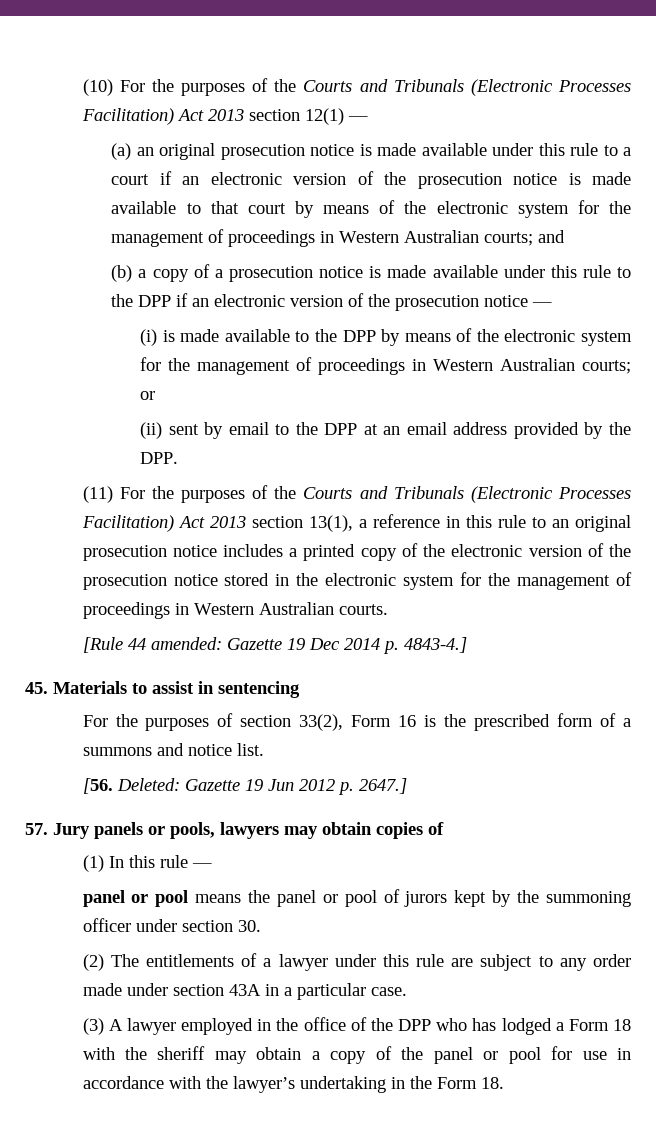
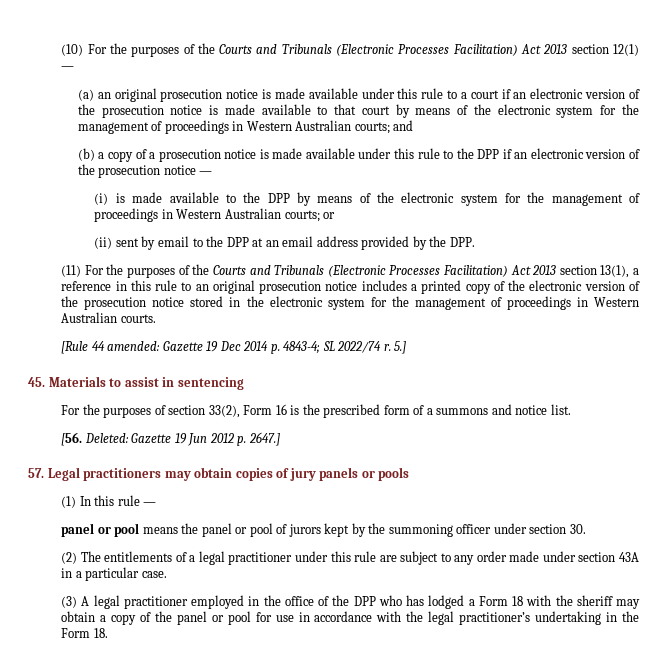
[403,637,467,653] 4843-4.] -> [283,341,407,354] 4843-4; SL 2022/74 r. 5.]
[53,822,279,839] Jury panels or pools, lawyers -> [47,467,162,481] Legal practitioners
(444, 828) none -> [289,467,410,481] jury panels or pools
[278,954,328,971] lawyer -> [198,551,293,565] legal practitioner
[126,1018,176,1035] lawyer -> [93,595,188,609] legal practitioner
[232,1076,295,1093] lawyer’s -> [428,611,531,625] legal practitioner’s

